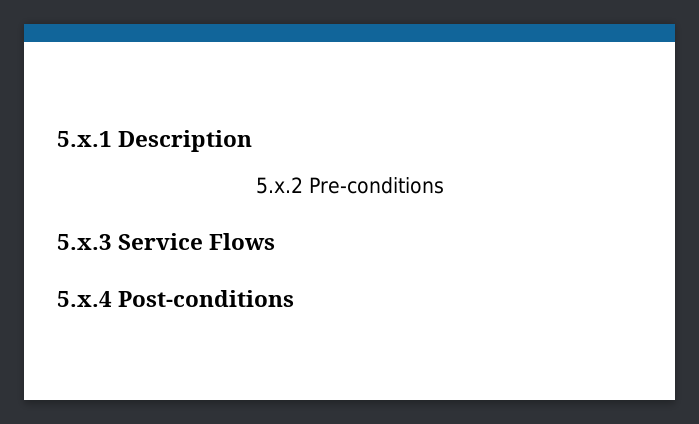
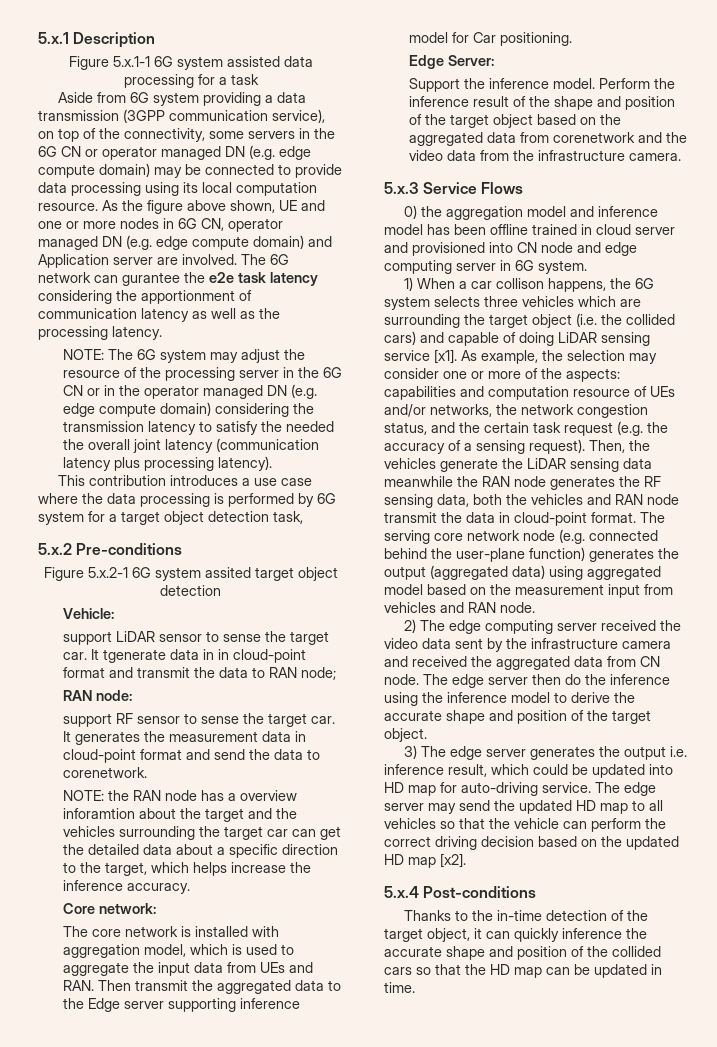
[255,177,444,194] [57,233,276,250] [57,290,295,307] 5.x.2 Pre-conditions // 5.x.3 Service Flows // 5.x.4 Post-conditions -> [68,56,313,70] [123,74,259,88] [58,92,307,106] [38,109,325,123] [38,128,335,142] [38,145,311,160] [38,163,342,178] [38,182,317,196] [38,200,325,214] [38,218,283,232] [38,235,332,250] [38,254,289,268] [38,272,318,286] [38,290,252,304] [38,308,280,322] [38,326,162,340] [63,349,306,363] [63,367,343,381] [63,384,318,399] [63,402,315,417] [63,421,335,435] [63,438,320,453] [63,456,273,471] [58,475,313,486] [38,493,336,507] [38,511,303,525] [38,543,183,555] [43,567,338,581] [160,585,221,596] [63,608,115,619] [63,631,330,645] [63,649,307,663] [63,667,337,680] [63,690,133,701] [63,713,336,727] [63,731,307,745] [63,749,321,763] [63,767,148,778] [63,790,298,801] [63,808,298,822] [63,826,342,840] [63,844,339,858] [63,862,312,876] [63,880,191,894] [63,903,157,914] [63,926,280,937] [63,944,295,958] [63,962,314,976] [63,980,342,994] [63,998,301,1012] [409,32,573,46] [409,55,495,69] [409,78,676,92] [409,96,676,110] [409,114,622,128] [409,132,688,146] [409,150,682,161] [384,182,524,194] [404,205,659,220] [384,224,675,235] [384,242,637,256] [384,260,587,274] [404,277,655,292] [384,296,641,310] [384,313,675,328] [384,331,650,346] [384,349,657,364] [384,368,620,382] [384,386,675,400] [384,404,648,418] [384,421,668,436] [384,439,650,454] [384,458,652,472] [384,476,661,490] [384,494,679,508] [384,512,665,526] [384,529,658,544] [384,547,679,562] [384,565,661,580] [384,584,673,598] [384,602,535,613] [404,619,682,634] [384,638,671,652] [384,656,660,670] [384,674,670,688] [384,692,635,706] [384,710,651,724] [384,728,427,742] [404,745,688,760] [384,764,673,778] [384,782,656,796] [384,800,663,814] [384,818,666,832] [384,836,679,850] [384,853,466,868] [384,886,537,898] [404,910,649,921] [384,928,647,942] [384,946,661,960] [384,964,662,978] [384,982,415,993] Figure 5.x.1-1 6G system assisted data processing for a task // Aside from 6G system providing a data transmission (3GPP communication service), on top of the connectivity, some servers in the 6G CN or operator managed DN (e.g. edge compute domain) may be connected to provide data processing using its local computation resource. As the figure above shown, UE and one or more nodes in 6G CN, operator managed DN (e.g. edge compute domain) and Application server are involved. The 6G network can gurantee the e2e task latency considering the apportionment of communication latency as well as the processing latency. // NOTE: The 6G system may adjust the resource of the processing server in the 6G CN or in the operator managed DN (e.g. edge compute domain) considering the transmission latency to satisfy the needed the overall joint latency (communication latency plus processing latency). // This contribution introduces a use case where the data processing is performed by 6G system for a target object detection task, // 5.x.2 Pre-conditions // Figure 5.x.2-1 6G system assited target object detection // Vehicle: // support LiDAR sensor to sense the target car. It tgenerate data in in cloud-point format and transmit the data to RAN node; // RAN node: // support RF sensor to sense the target car. It generates the measurement data in cloud-point format and send the data to corenetwork. // NOTE: the RAN node has a overview inforamtion about the target and the vehicles surrounding the target car can get the detailed data about a specific direction to the target, which helps increase the inference accuracy. // Core network: // The core network is installed with aggregation model, which is used to aggregate the input data from UEs and RAN. Then transmit the aggregated data to the Edge server supporting inference model for Car positioning. // Edge Server: // Support the inference model. Perform the inference result of the shape and position of the target object based on the aggregated data from corenetwork and the video data from the infrastructure camera. // 5.x.3 Service Flows // 0) the aggregation model and inference model has been offline trained in cloud server and provisioned into CN node and edge computing server in 6G system. // 1) When a car collison happens, the 6G system selects three vehicles which are surrounding the target object (i.e. the collided cars) and capable of doing LiDAR sensing service [x1]. As example, the selection may consider one or more of the aspects: capabilities and computation resource of UEs and/or networks, the network congestion status, and the certain task request (e.g. the accuracy of a sensing request). Then, the vehicles generate the LiDAR sensing data meanwhile the RAN node generates the RF sensing data, both the vehicles and RAN node transmit the data in cloud-point format. The serving core network node (e.g. connected behind the user-plane function) generates the output (aggregated data) using aggregated model based on the measurement input from vehicles and RAN node. // 2) The edge computing server received the video data sent by the infrastructure camera and received the aggregated data from CN node. The edge server then do the inference using the inference model to derive the accurate shape and position of the target object. // 3) The edge server generates the output i.e. inference result, which could be updated into HD map for auto-driving service. The edge server may send the updated HD map to all vehicles so that the vehicle can perform the correct driving decision based on the updated HD map [x2]. // 5.x.4 Post-conditions // Thanks to the in-time detection of the target object, it can quickly inference the accurate shape and position of the collided cars so that the HD map can be updated in time.

